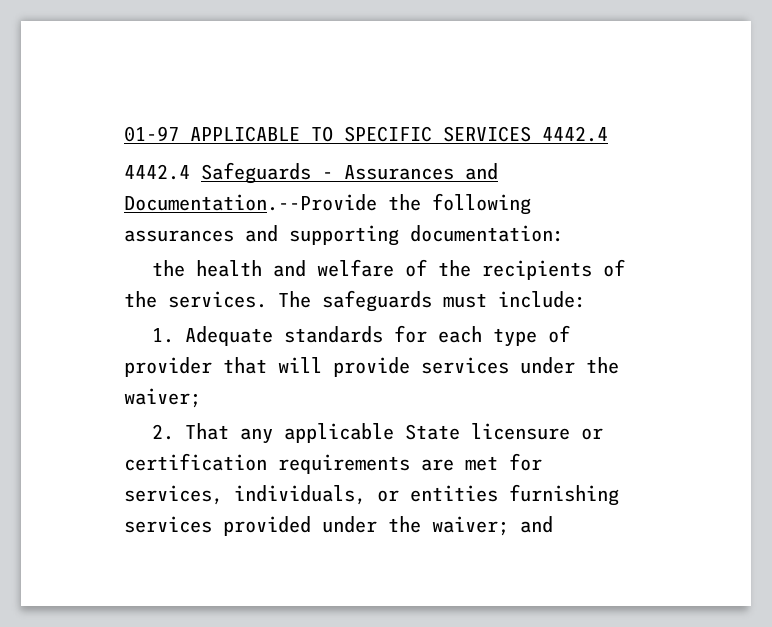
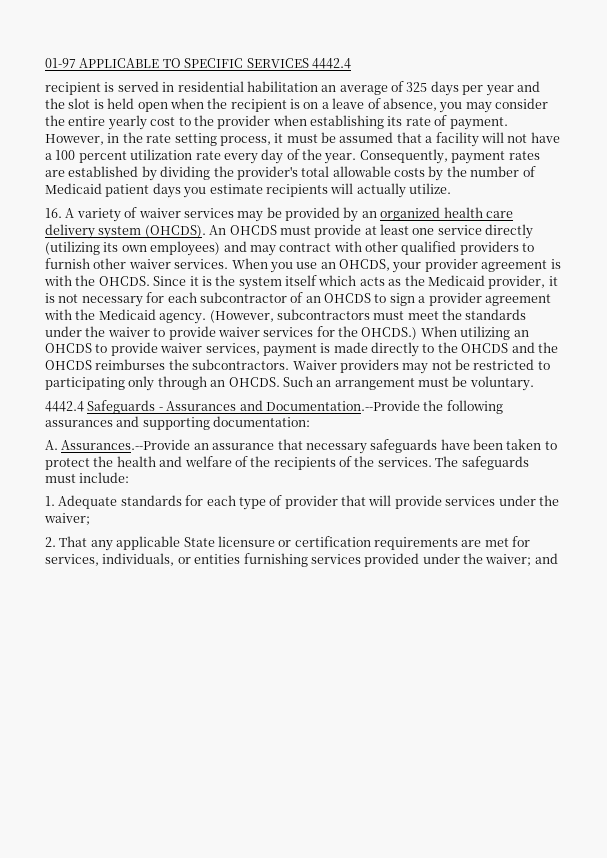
(608, 134) none -> [45,81,540,96] [45,98,548,113] [45,115,508,130] [45,132,560,147] [45,149,540,164] [45,166,536,181] [45,183,451,198] [45,207,513,222] [45,224,534,239] [45,241,535,256] [45,258,561,273] [44,275,558,290] [45,292,551,307] [44,309,527,324] [45,326,529,340] [45,342,558,357] [45,359,550,374] [45,376,534,391] // recipient is served in residential habilitation an average of 325 days per year and the slot is held open when the recipient is on a leave of absence, you may consider the entire yearly cost to the provider when establishing its rate of payment. However, in the rate setting process, it must be assumed that a facility will not have a 100 percent utilization rate every day of the year. Consequently, payment rates are established by dividing the provider's total allowable costs by the number of Medicaid patient days you estimate recipients will actually utilize. // 16. A variety of waiver services may be provided by an organized health care delivery system (OHCDS). An OHCDS must provide at least one service directly (utilizing its own employees) and may contract with other qualified providers to furnish other waiver services. When you use an OHCDS, your provider agreement is with the OHCDS. Since it is the system itself which acts as the Medicaid provider, it is not necessary for each subcontractor of an OHCDS to sign a provider agreement with the Medicaid agency. (However, subcontractors must meet the standards under the waiver to provide waiver services for the OHCDS.) When utilizing an OHCDS to provide waiver services, payment is made directly to the OHCDS and the OHCDS reimburses the subcontractors. Waiver providers may not be restricted to participating only through an OHCDS. Such an arrangement must be voluntary.
(564, 233) none -> [45,439,557,454] [45,458,90,470] A. Assurances.--Provide an assurance that necessary safeguards have been taken to protect

